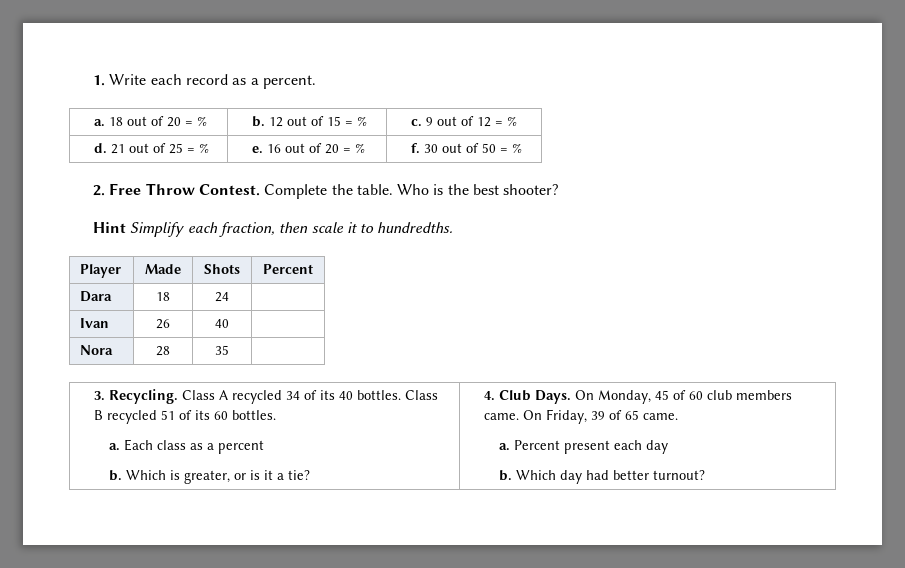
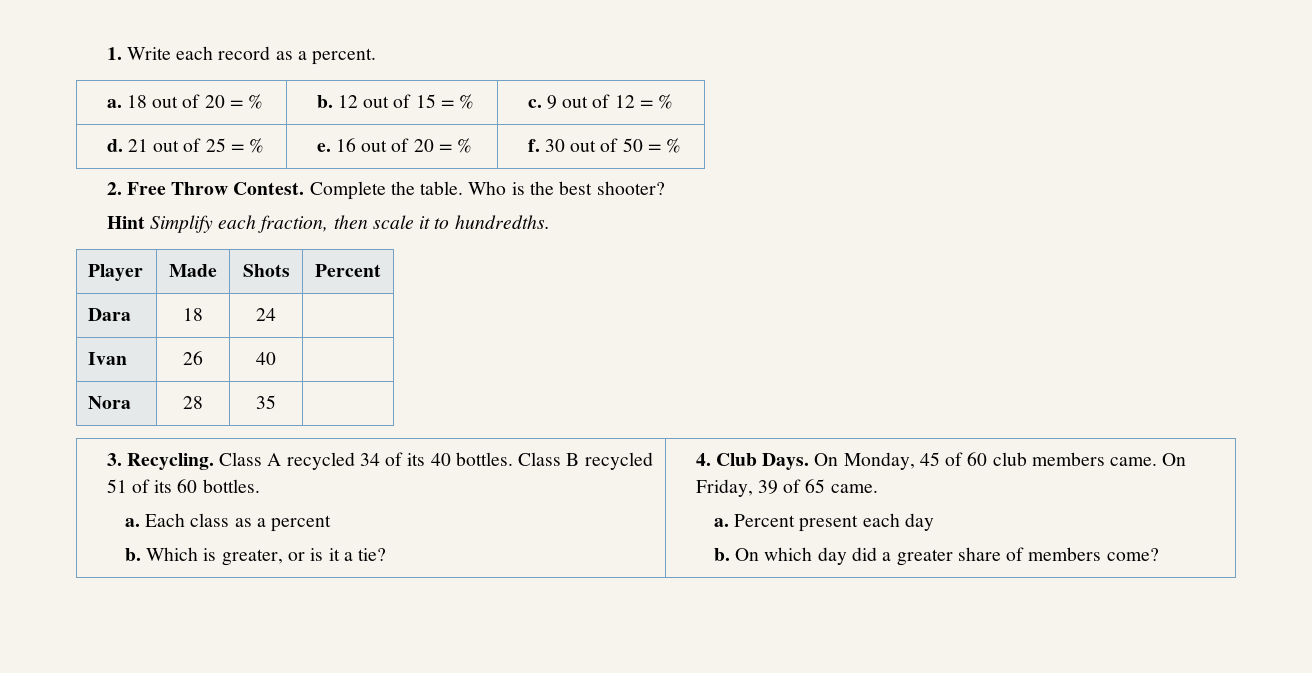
[515,470,705,484] Which day had better turnout? -> [735,547,1159,566] On which day did a greater share of members come?

